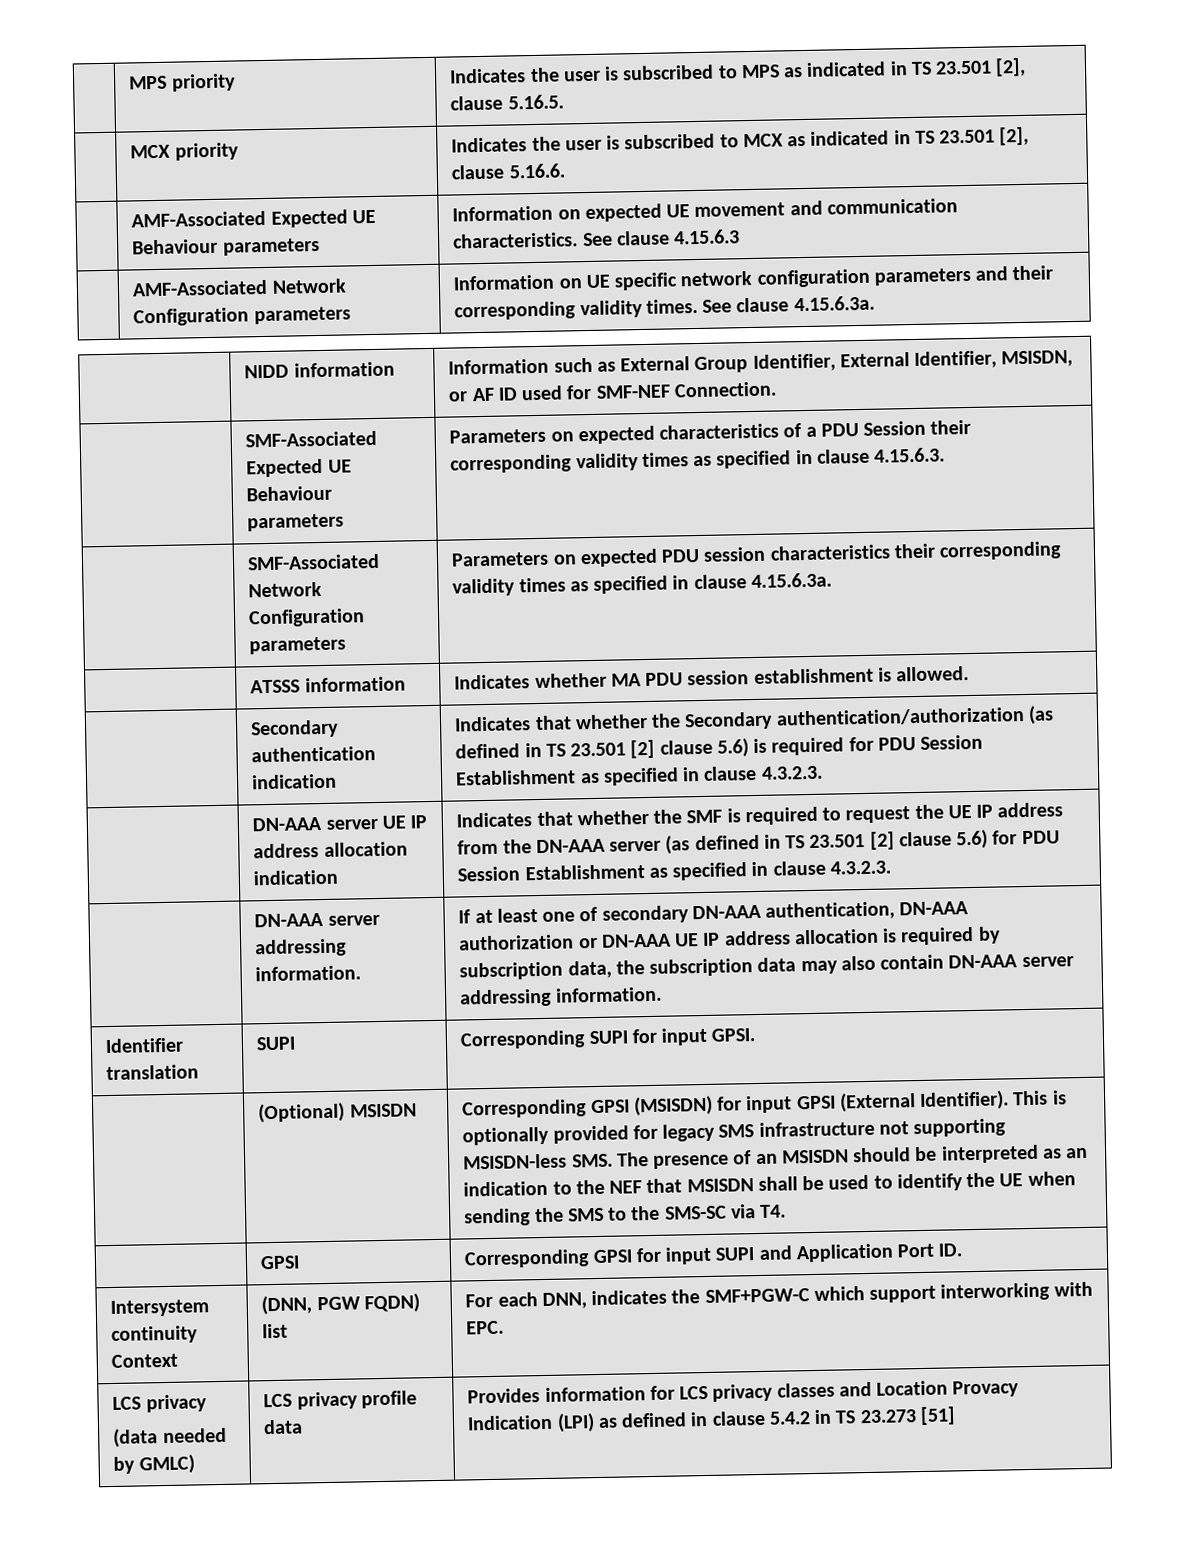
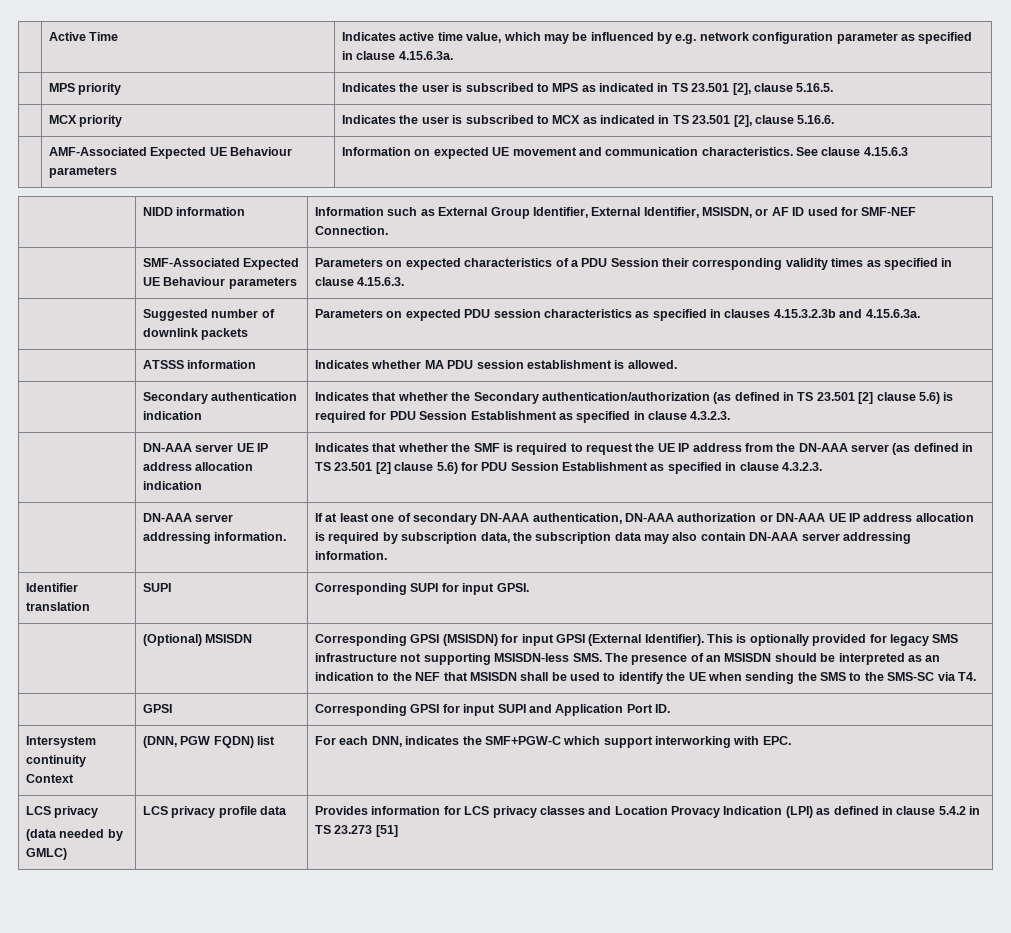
(129, 82) none -> [49,32,119,41] [342,32,973,44] [342,51,453,60] | Active Time | Indicates active time value, which may be influenced by e.g. network configuration parameter as specified in clause 4.15.6.3a. //
[132,278,347,297] [133,306,351,327] [453,265,1054,291] [454,295,875,321] // | AMF-Associated Network Configuration parameters | Information on UE specific network configuration parameters and their corresponding validity times. See clause 4.15.6.3a. -> (908, 151) none
[247,553,381,571] [248,581,323,598] [248,608,366,628] [249,636,347,655] SMF-Associated Network Configuration parameters -> [143,309,275,321] [143,328,249,340] Suggested number of downlink packets
[893,541,1063,561] [452,574,747,597] their corresponding validity times as specified in clause -> [635,309,863,321] as specified in clauses 4.15.3.2.3b and

